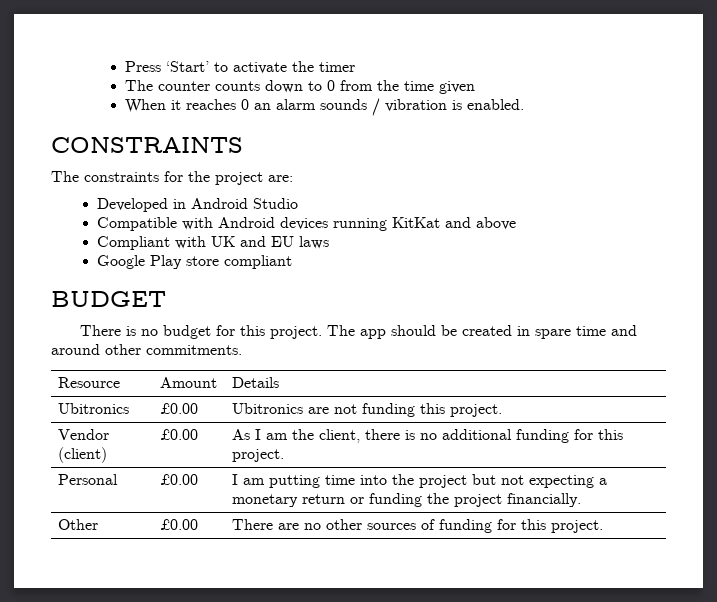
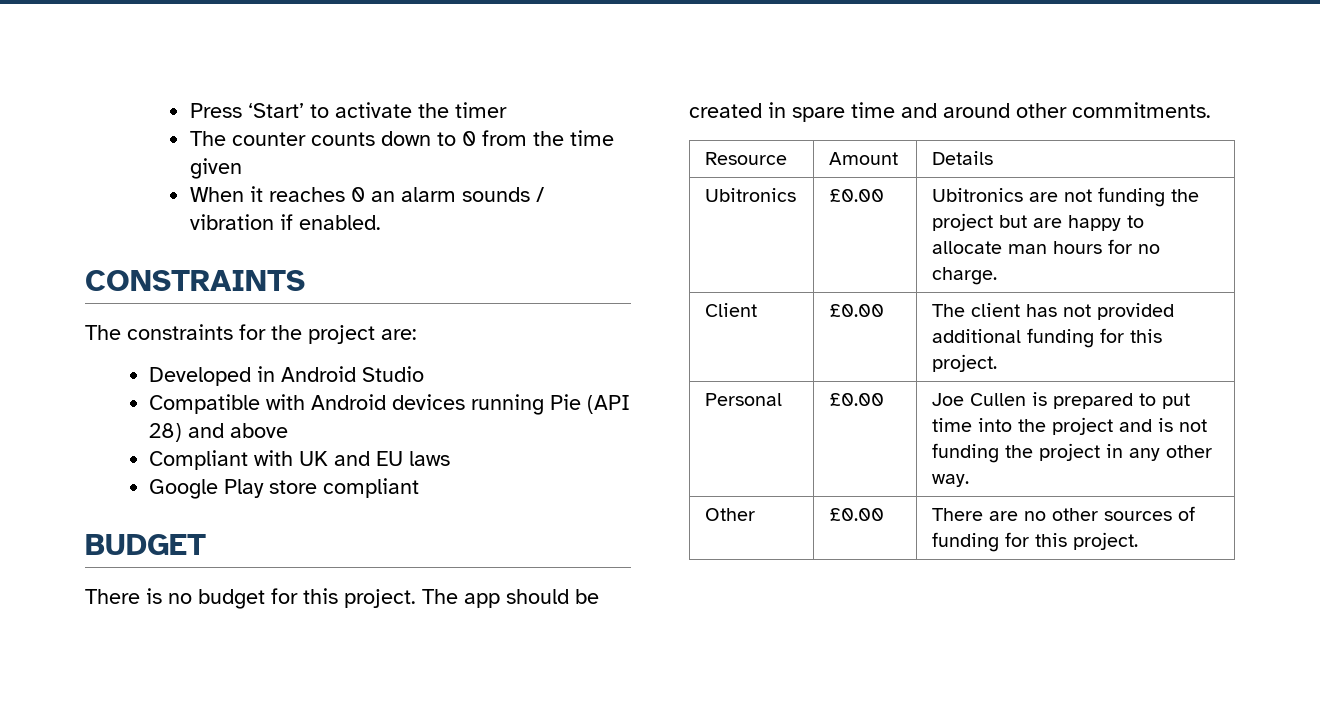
[452,100,463,110] is -> [279,214,293,230] if
[392,217,441,228] KitKat -> [550,394,631,414] [149,423,183,442] Pie (API 28)
[420,403,503,417] [58,429,110,440] [58,447,108,463] [160,429,199,440] [232,429,438,443] this project. // Vendor (client) | £0.00 | As I am the client, there is no -> [1171,189,1200,202] [932,213,1145,231] [932,239,1161,254] [932,267,998,285] [705,303,758,317] [829,304,885,318] [932,303,1175,320] the project but are happy to allocate man hours for no charge. // Client | £0.00 | The client has not provided
[232,474,608,488] [232,493,582,507] I am putting time into the project but not expecting a monetary return or funding the project financially. -> [932,392,1191,409] [932,417,1208,435] [932,443,1213,463] [932,474,970,487] Joe Cullen is prepared to put time into the project and is not funding the project in any other way.

